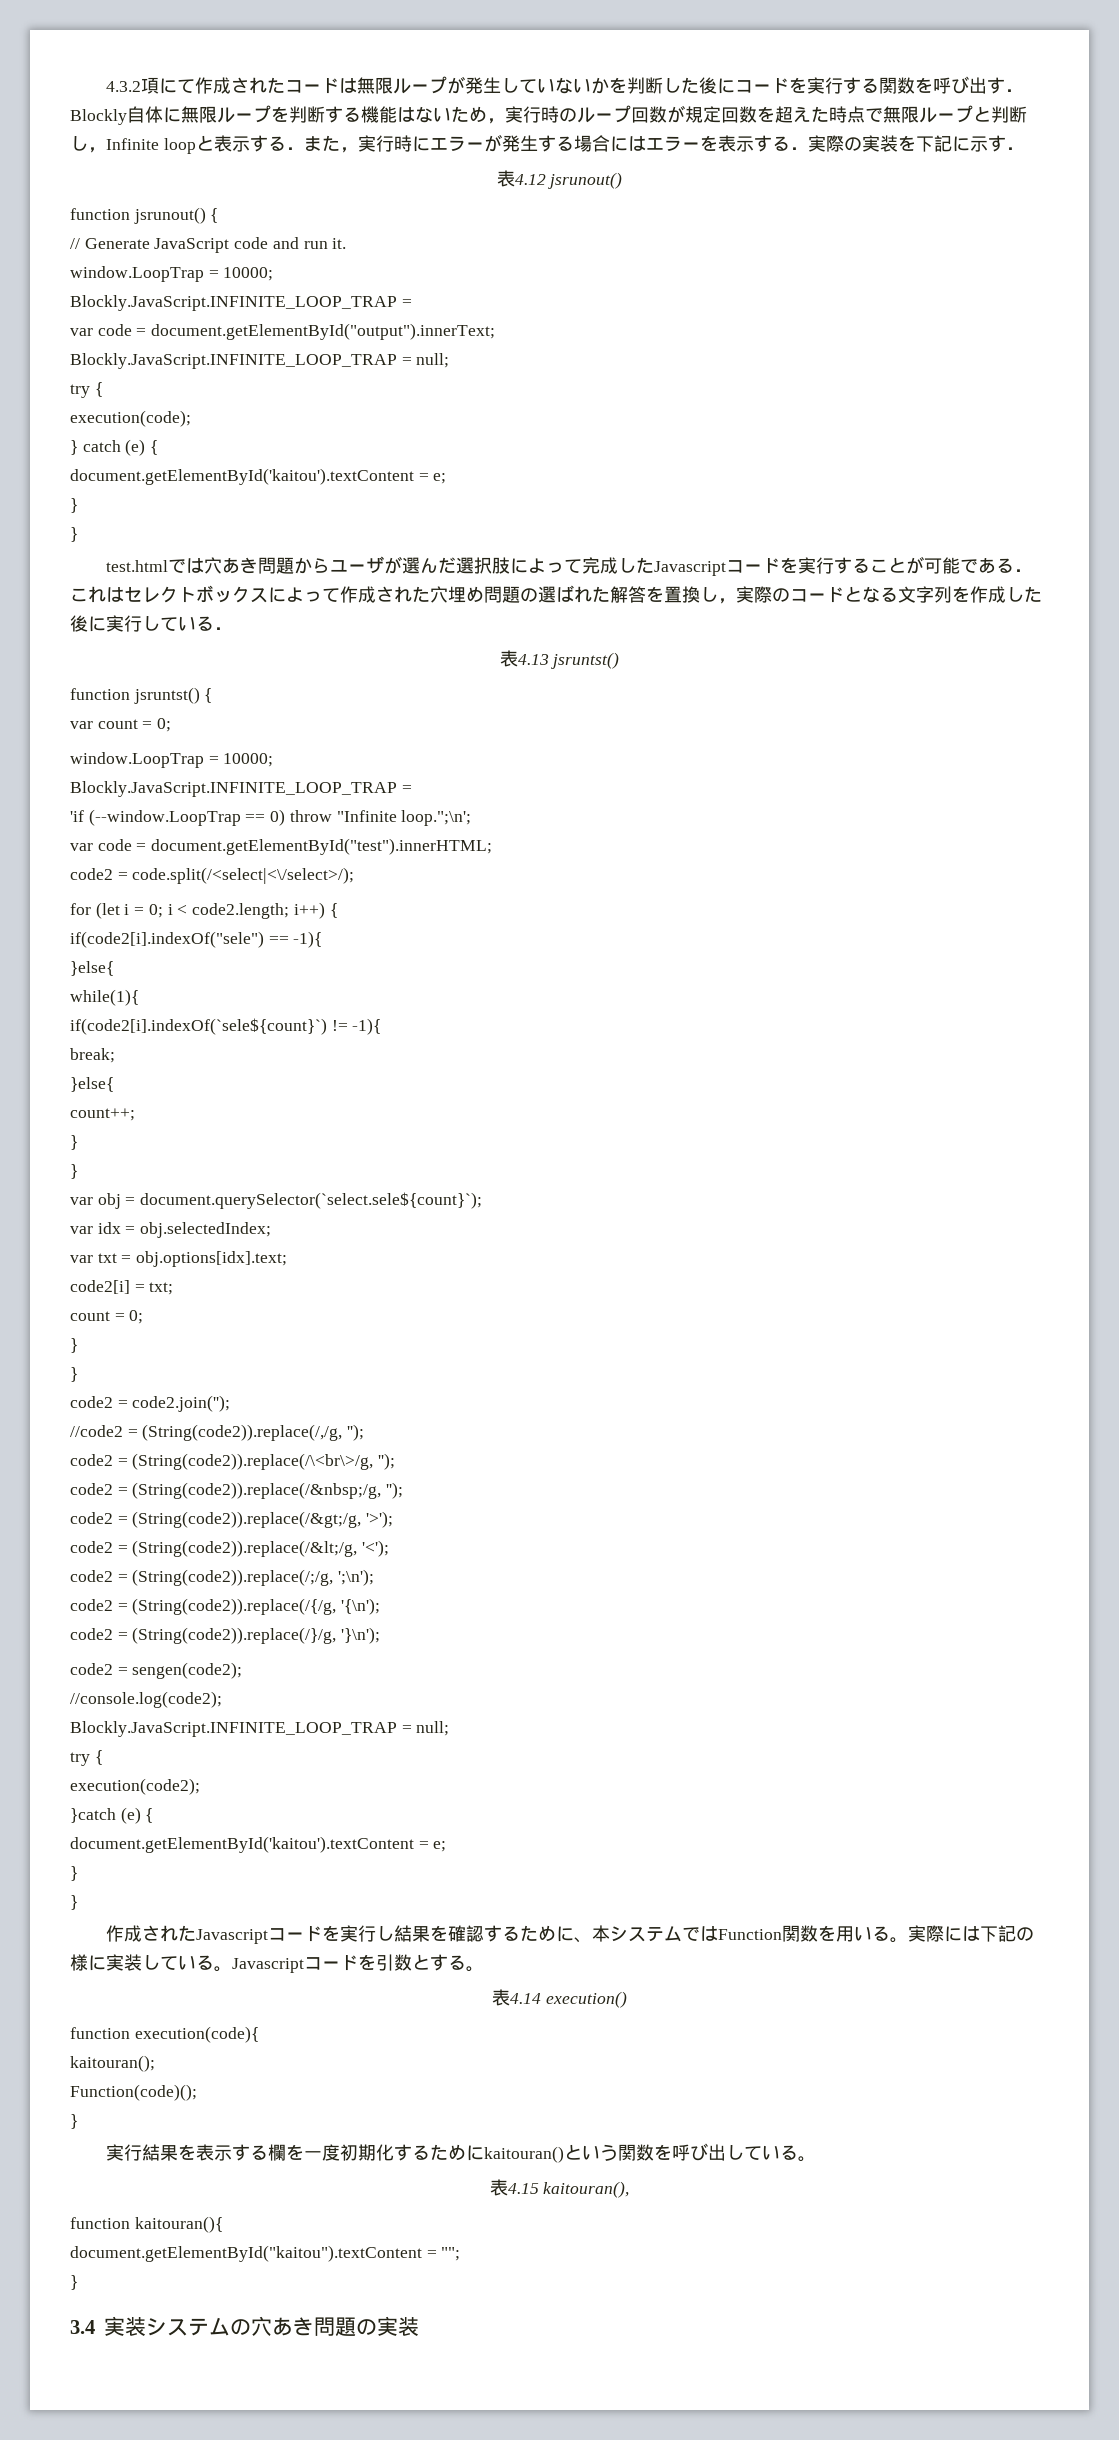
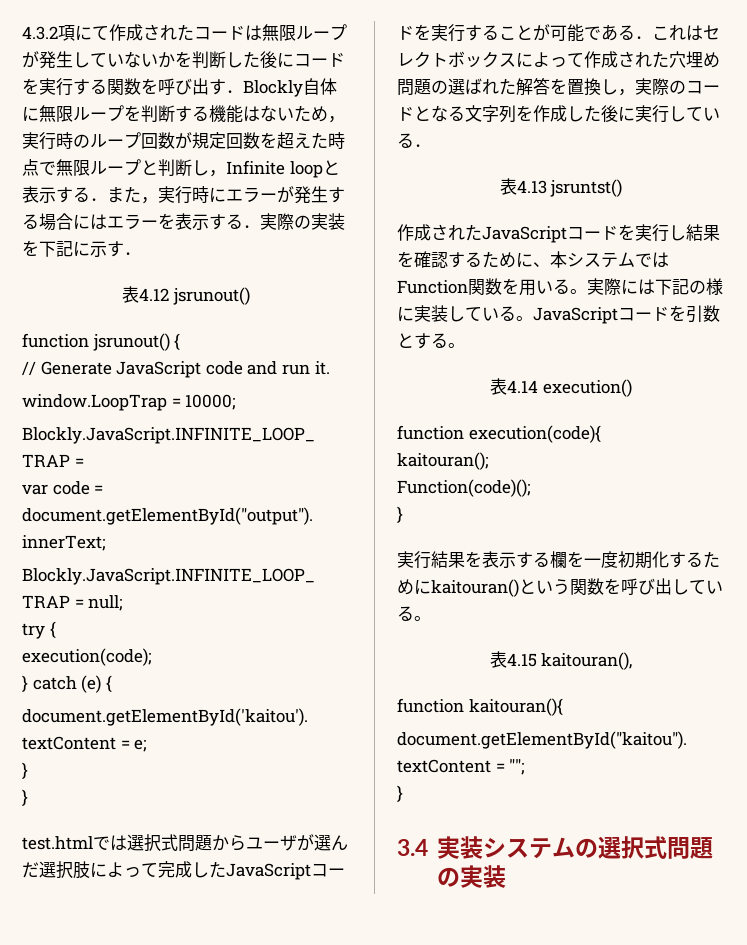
[203,557,258,574] 穴あき -> [127,834,178,852] 選択式
[653,561,726,576] Javascript -> [226,863,311,880] JavaScript
[70,687,213,704] [70,718,172,732] [70,752,274,768] [70,781,412,797] [70,809,472,826] [70,838,493,855] [70,867,355,884] [70,902,338,919] [70,931,323,948] [70,961,114,976] [70,989,139,1006] [70,1018,382,1035] [70,1048,115,1063] [70,1077,114,1092] [70,1108,135,1121] [70,1135,78,1150] [70,1164,78,1179] [70,1192,483,1209] [70,1222,272,1238] [70,1251,288,1267] [70,1280,174,1295] [70,1310,144,1324] [70,1338,78,1353] [70,1367,78,1382] [70,1395,231,1412] [70,1424,365,1441] [70,1453,396,1470] [70,1482,404,1499] [70,1511,394,1528] [70,1540,390,1557] [70,1569,375,1586] [70,1598,381,1615] [70,1627,381,1644] [70,1662,243,1679] [70,1691,222,1708] [70,1721,450,1737] [70,1750,103,1766] [70,1778,200,1795] [70,1807,154,1824] [70,1836,447,1853] [70,1866,78,1881] [70,1895,78,1910] [105,1925,268,1944] // function jsruntst() { // var count = 0; // window.LoopTrap = 10000; // Blockly.JavaScript.INFINITE_LOOP_TRAP = // 'if (--window.LoopTrap == 0) throw "Infinite loop.";\n'; // var code = document.getElementById("test").innerHTML; // code2 = code.split(/<select|<\/select>/); // for (let i = 0; i < code2.length; i++) { // if(code2[i].indexOf("sele") == -1){ // }else{ // while(1){ // if(code2[i].indexOf(`sele${count}`) != -1){ // break; // }else{ // count++; // } // } // var obj = document.querySelector(`select.sele${count}`); // var idx = obj.selectedIndex; // var txt = obj.options[idx].text; // code2[i] = txt; // count = 0; // } // } // code2 = code2.join(''); // //code2 = (String(code2)).replace(/,/g, ''); // code2 = (String(code2)).replace(/\<br\>/g, ''); // code2 = (String(code2)).replace(/&nbsp;/g, ''); // code2 = (String(code2)).replace(/&gt;/g, '>'); // code2 = (String(code2)).replace(/&lt;/g, '<'); // code2 = (String(code2)).replace(/;/g, ';\n'); // code2 = (String(code2)).replace(/{/g, '{\n'); // code2 = (String(code2)).replace(/}/g, '}\n'); // code2 = sengen(code2); // //console.log(code2); // Blockly.JavaScript.INFINITE_LOOP_TRAP = null; // try { // execution(code2); // }catch (e) { // document.getElementById('kaitou').textContent = e; // } // } // 作成されたJavascript -> [397,224,567,243] // 作成されたJavaScript
[232,1958,304,1973] Javascript -> [533,307,618,324] JavaScript
[251,2316,315,2336] 穴あき -> [597,836,667,859] 選択式

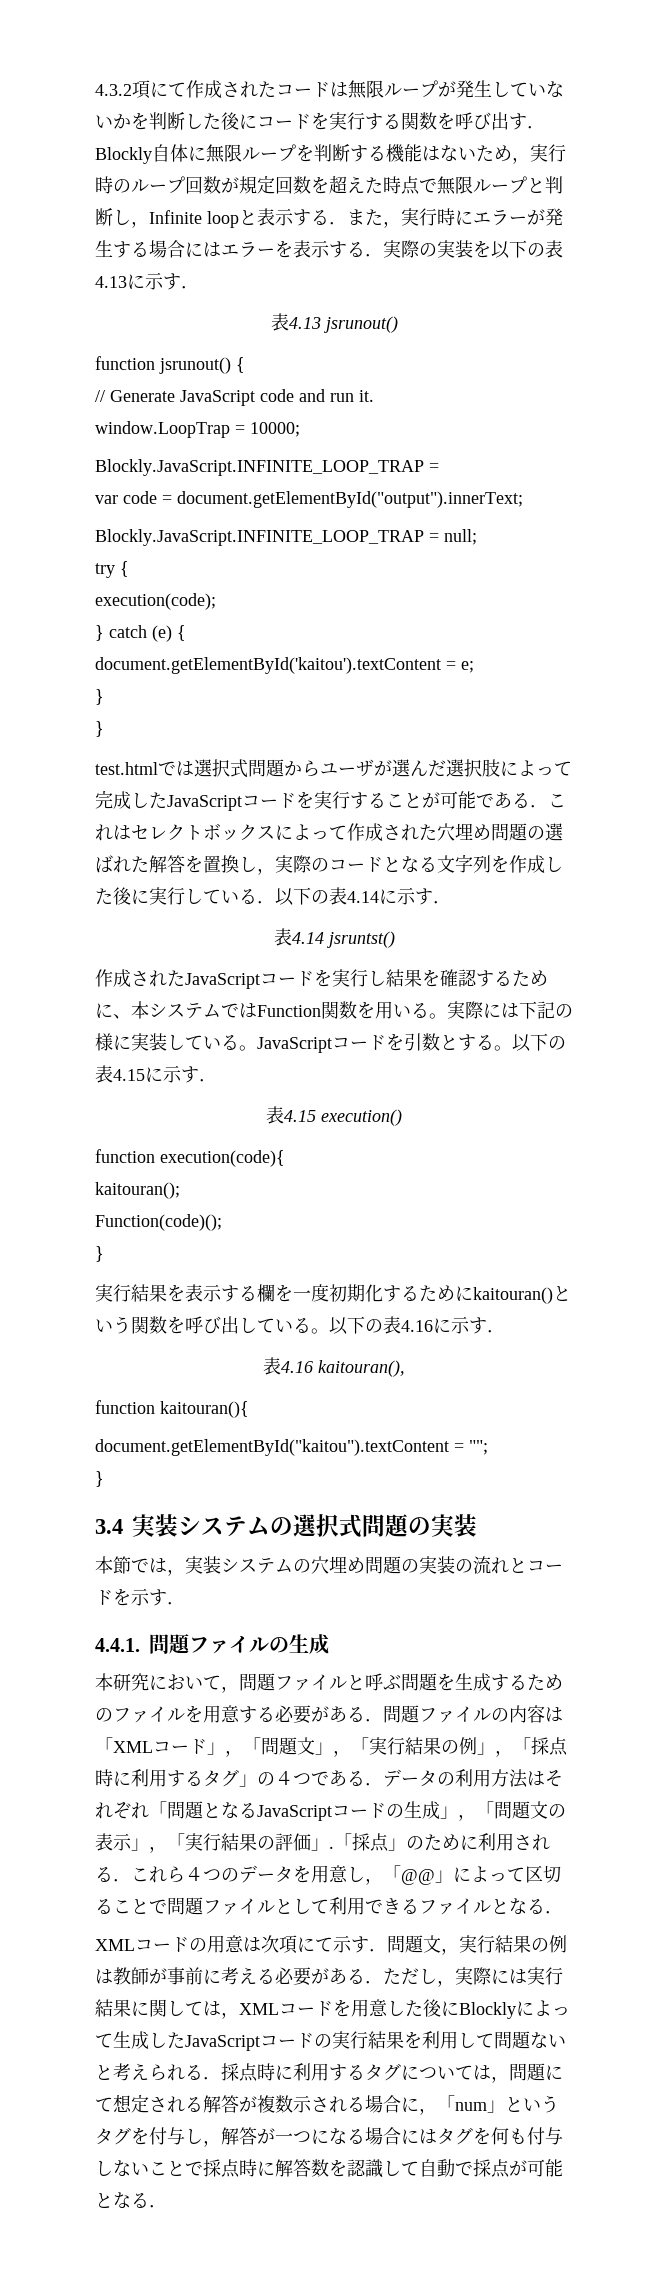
[39,240,141,257] [122,286,170,303] 下記に示す． // 表4.12 -> [491,240,563,259] [95,272,199,290] [270,313,321,331] 以下の表4.13に示す． // 表4.13
[499,178,547,195] // 表4.13 -> [275,887,451,906] [273,928,324,946] 以下の表4.14に示す． // 表4.14
[490,378,539,395] // 表4.14 -> [512,1033,566,1052] [95,1065,217,1083] [266,1106,316,1124] 以下の表4.15に示す． // 表4.15
[489,651,537,668] // 表4.15 -> [329,1316,505,1335] [263,1357,313,1375] 以下の表4.16に示す． // 表4.16
(506, 876) none -> [95,1556,563,1576] [95,1588,185,1606] [95,1634,329,1654] [95,1673,563,1693] [95,1705,563,1724] [95,1737,568,1757] [95,1769,563,1788] [95,1801,566,1821] [95,1833,550,1853] [95,1865,561,1885] [95,1897,563,1915] [95,1935,567,1955] [95,1967,563,1987] [95,1999,570,2019] [95,2031,566,2051] [95,2063,563,2083] [95,2094,559,2115] [95,2127,563,2147] [95,2159,563,2178] [95,2192,167,2209] // 本節では，実装システムの穴埋め問題の実装の流れとコードを示す． // 4.4.1.問題ファイルの生成 // 本研究において，問題ファイルと呼ぶ問題を生成するためのファイルを用意する必要がある．問題ファイルの内容は「XMLコード」，「問題文」，「実行結果の例」，「採点時に利用するタグ」の４つである．データの利用方法はそれぞれ「問題となるJavaScriptコードの生成」，「問題文の表示」，「実行結果の評価」.「採点」のために利用される．これら４つのデータを用意し，「@@」によって区切ることで問題ファイルとして利用できるファイルとなる． // XMLコードの用意は次項にて示す．問題文，実行結果の例は教師が事前に考える必要がある．ただし，実際には実行結果に関しては，XMLコードを用意した後にBlocklyによって生成したJavaScriptコードの実行結果を利用して問題ないと考えられる．採点時に利用するタグについては，問題にて想定される解答が複数示される場合に，「num」というタグを付与し，解答が一つになる場合にはタグを何も付与しないことで採点時に解答数を認識して自動で採点が可能となる．

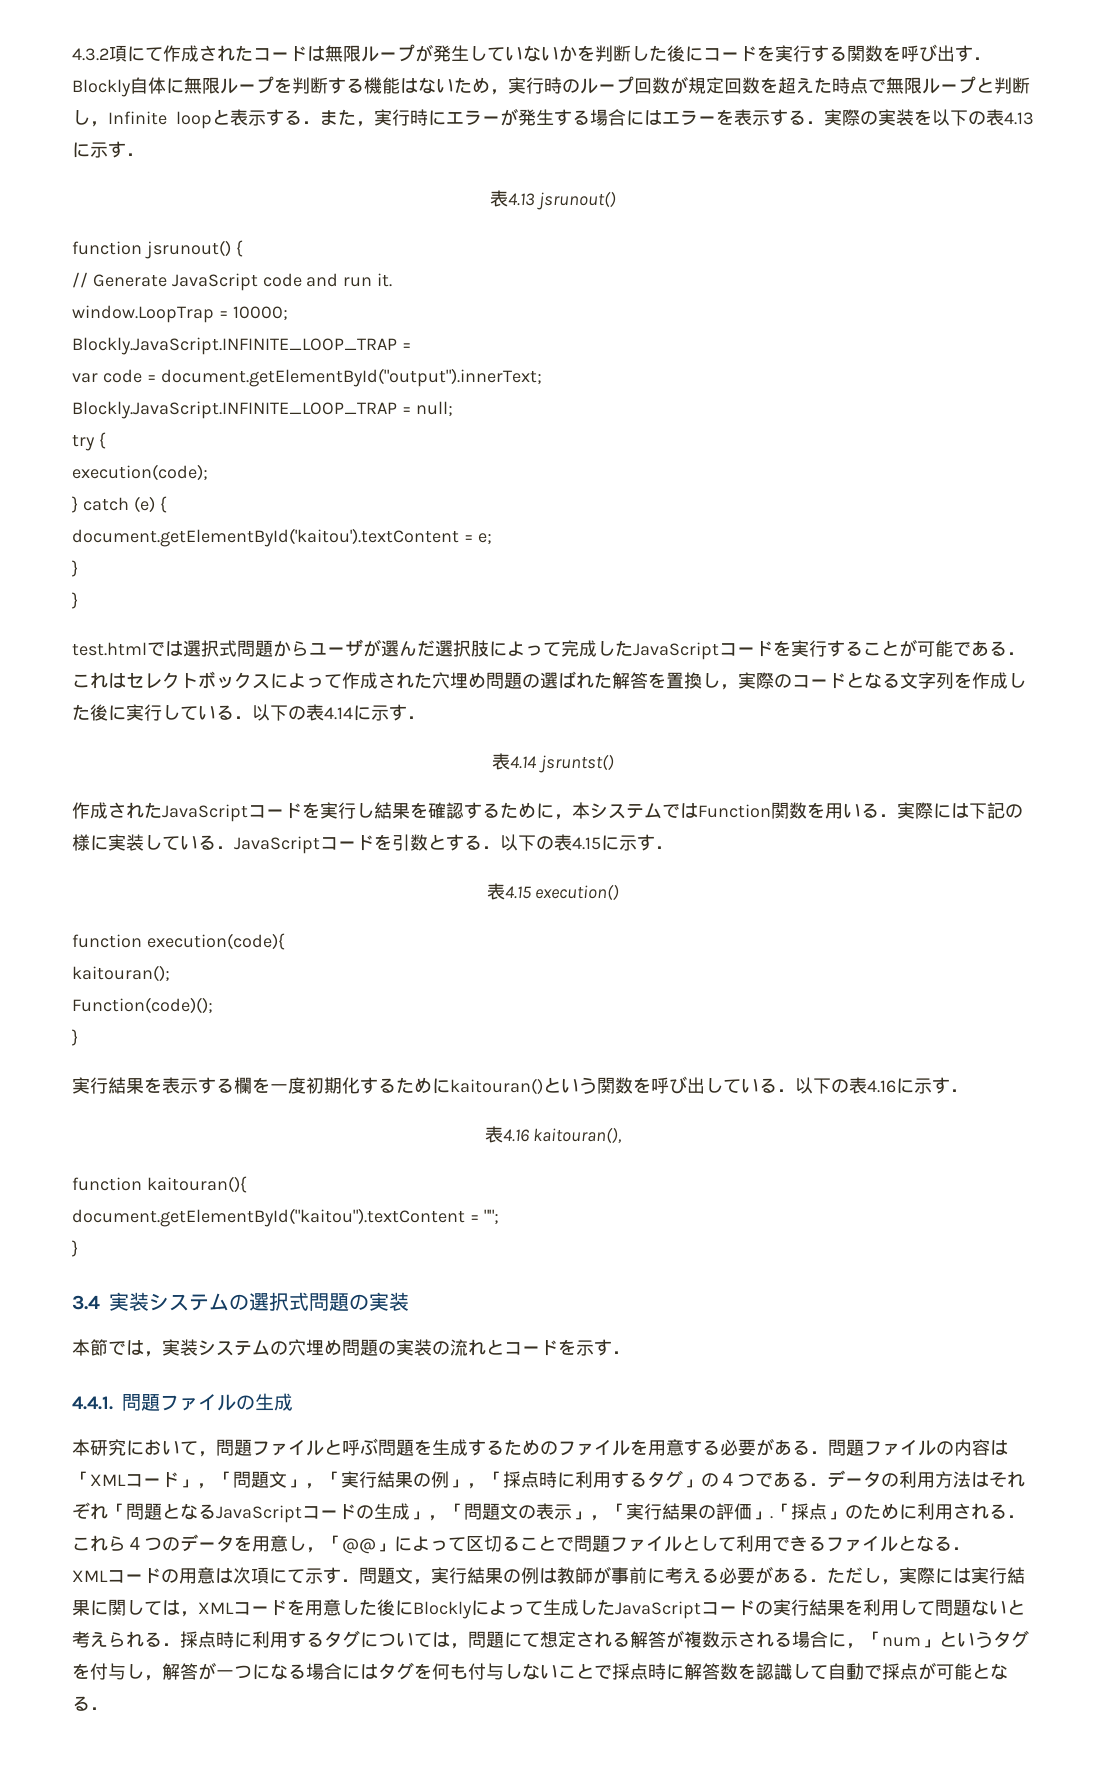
[113,1014,131,1019] 、 -> [554,814,572,820] ，
[429,1013,447,1019] 。 -> [879,814,897,817] ．
[239,1045,257,1051] 。 -> [216,846,234,849] ．
[494,1045,512,1051] 。 -> [482,846,500,849] ．
[311,1328,329,1334] 。 -> [777,1089,795,1092] ．

